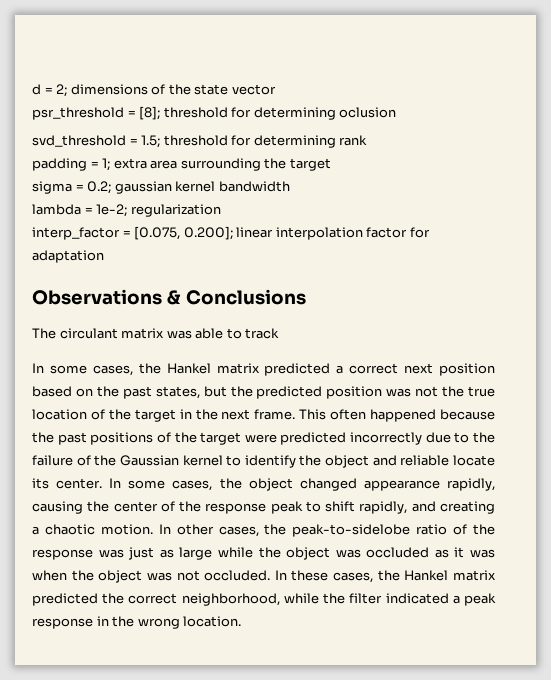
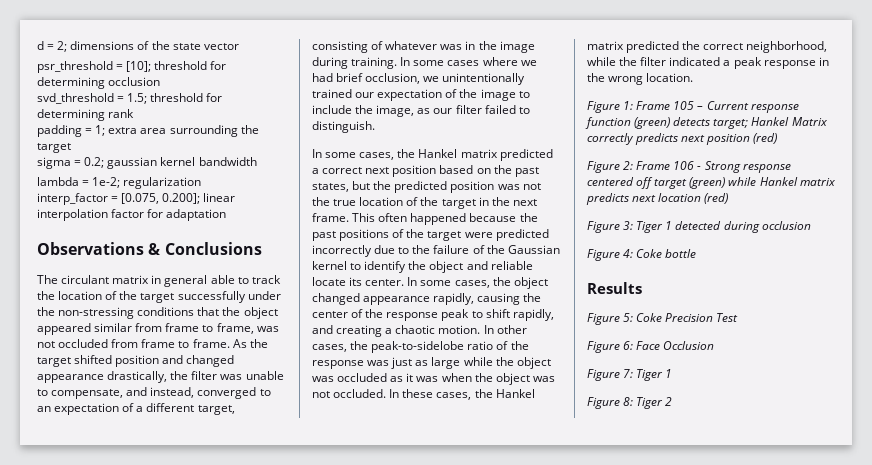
[139,106,397,120] [8]; threshold for determining oclusion -> [126,61,227,72] [37,77,161,89] [10]; threshold for determining occlusion
[166,330,192,339] was -> [151,275,208,287] in general
(280, 333) none -> [37,291,281,303] [37,307,278,319] [37,323,279,335] [37,339,268,348] [37,355,235,367] [37,371,284,383] [37,387,271,399] [37,403,235,415] [312,41,535,53] [312,57,537,69] [312,73,526,85] [312,89,530,101] [312,105,530,117] [312,121,375,133] the location of the target successfully under the non-stressing conditions that the object appeared similar from frame to frame, was not occluded from frame to frame. As the target shifted position and changed appearance drastically, the filter was unable to compensate, and instead, converged to an expectation of a different target, consisting of whatever was in the image during training. In some cases where we had brief occlusion, we unintentionally trained our expectation of the image to include the image, as our filter failed to distinguish.
(242, 621) none -> [587,101,799,113] [585,117,828,129] [587,133,778,145] [587,161,791,173] [587,177,836,189] [586,193,729,205] [587,221,811,233] [587,249,697,261] [587,282,642,294] [587,313,739,325] [587,341,715,353] [587,369,673,381] [587,397,673,409] // Figure 1: Frame 105 – Current response function (green) detects target; Hankel Matrix correctly predicts next position (red) // Figure 2: Frame 106 - Strong response centered off target (green) while Hankel matrix predicts next location (red) // Figure 3: Tiger 1 detected during occlusion // Figure 4: Coke bottle // Results // Figure 5: Coke Precision Test // Figure 6: Face Occlusion // Figure 7: Tiger 1 // Figure 8: Tiger 2

